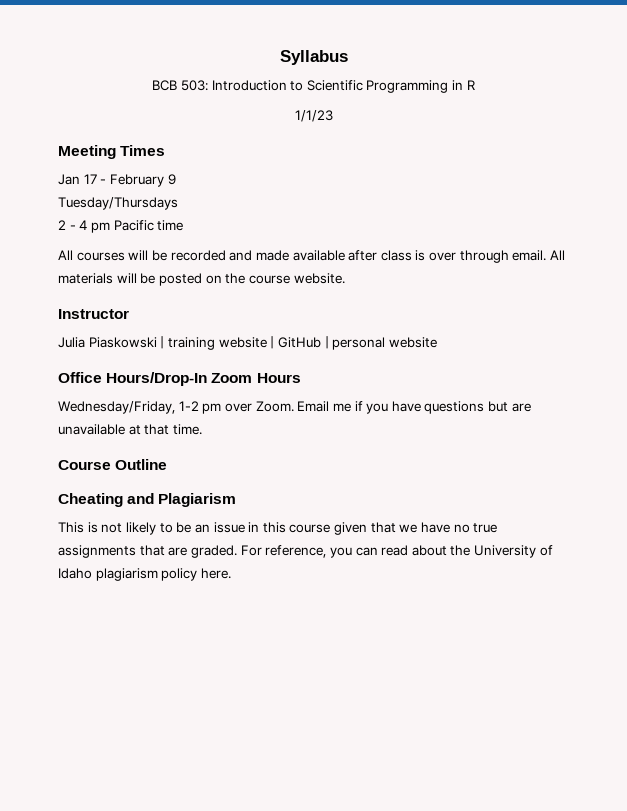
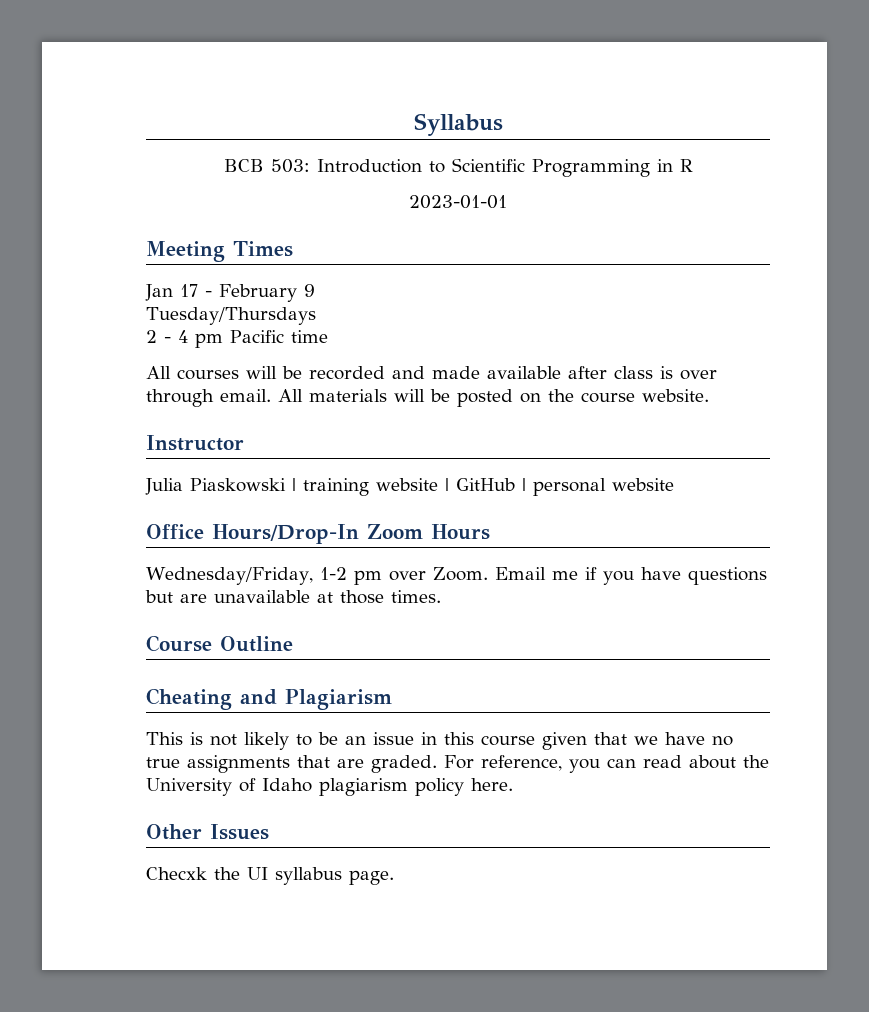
[294,110,333,122] 1/1/23 -> [409,195,507,209] 2023-01-01
[144,424,202,435] that time. -> [340,590,441,604] those times.
(231, 573) none -> [146,824,269,840] [146,867,394,885] // Other Issues // Checxk the UI syllabus page.

